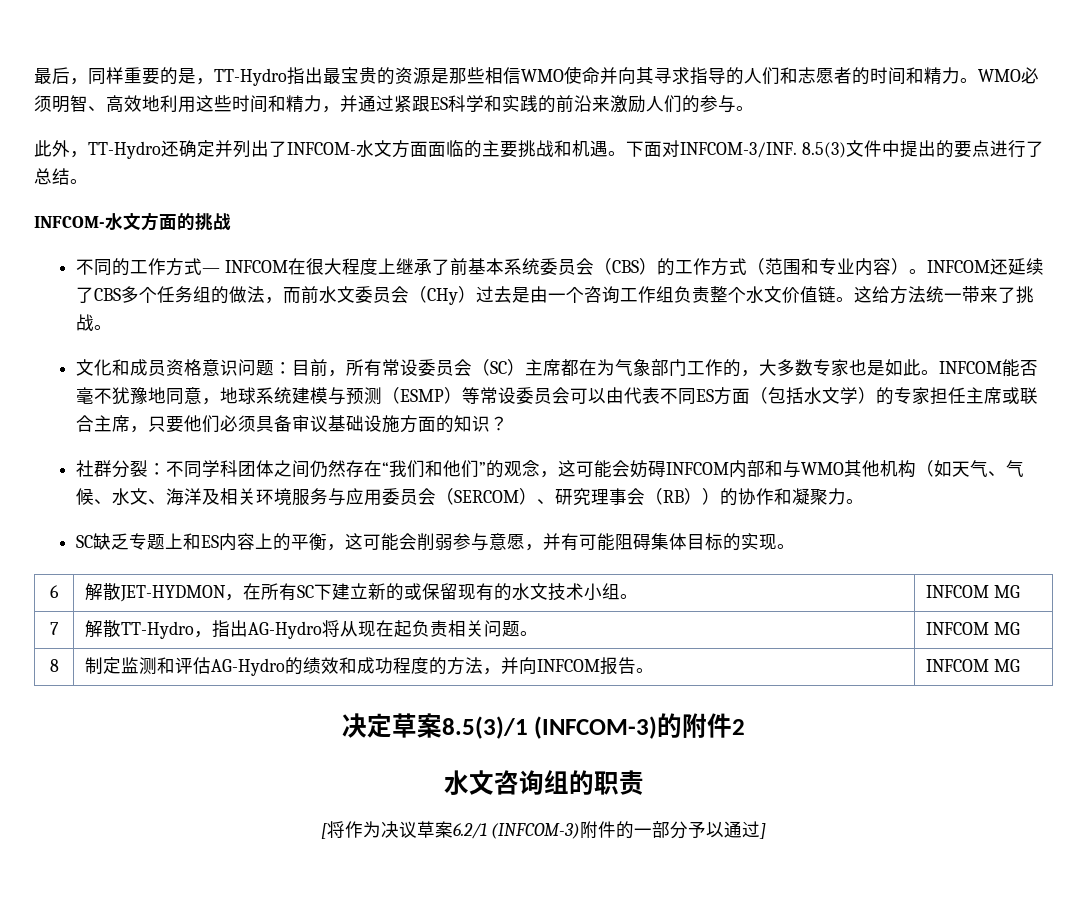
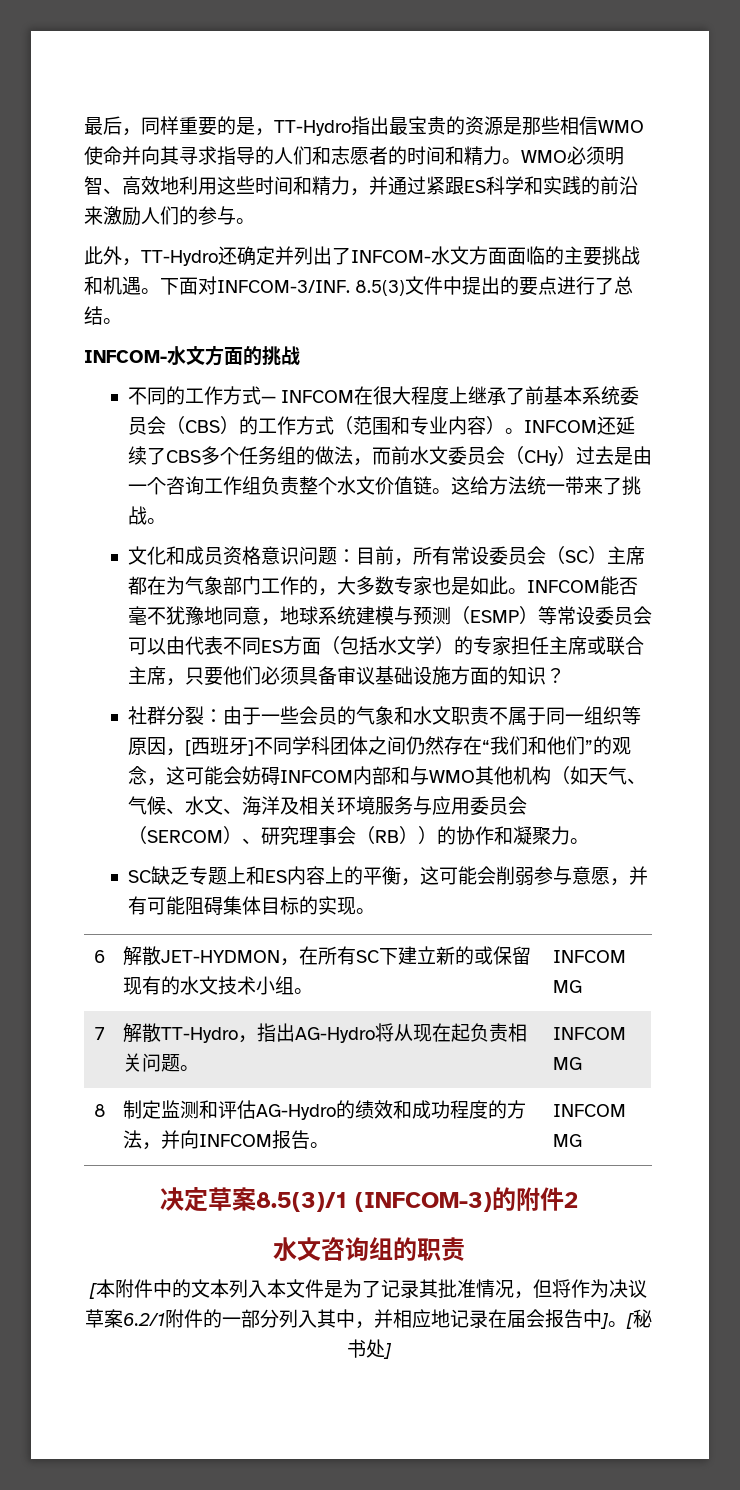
(167, 469) none -> [222,706,641,726] [127,736,254,756] 由于一些会员的气象和水文职责不属于同一组织等原因，[西班牙]
(328, 831) none -> [96,1279,552,1299] 本附件中的文本列入本文件是为了记录其批准情况，但
[491,823,581,839] (INFCOM-3) -> (165, 1319) none
[688,821,761,838] 予以通过 -> [279,1309,652,1329] [346,1339,385,1358] 列入其中，并相应地记录在届会报告中]。[秘书处

